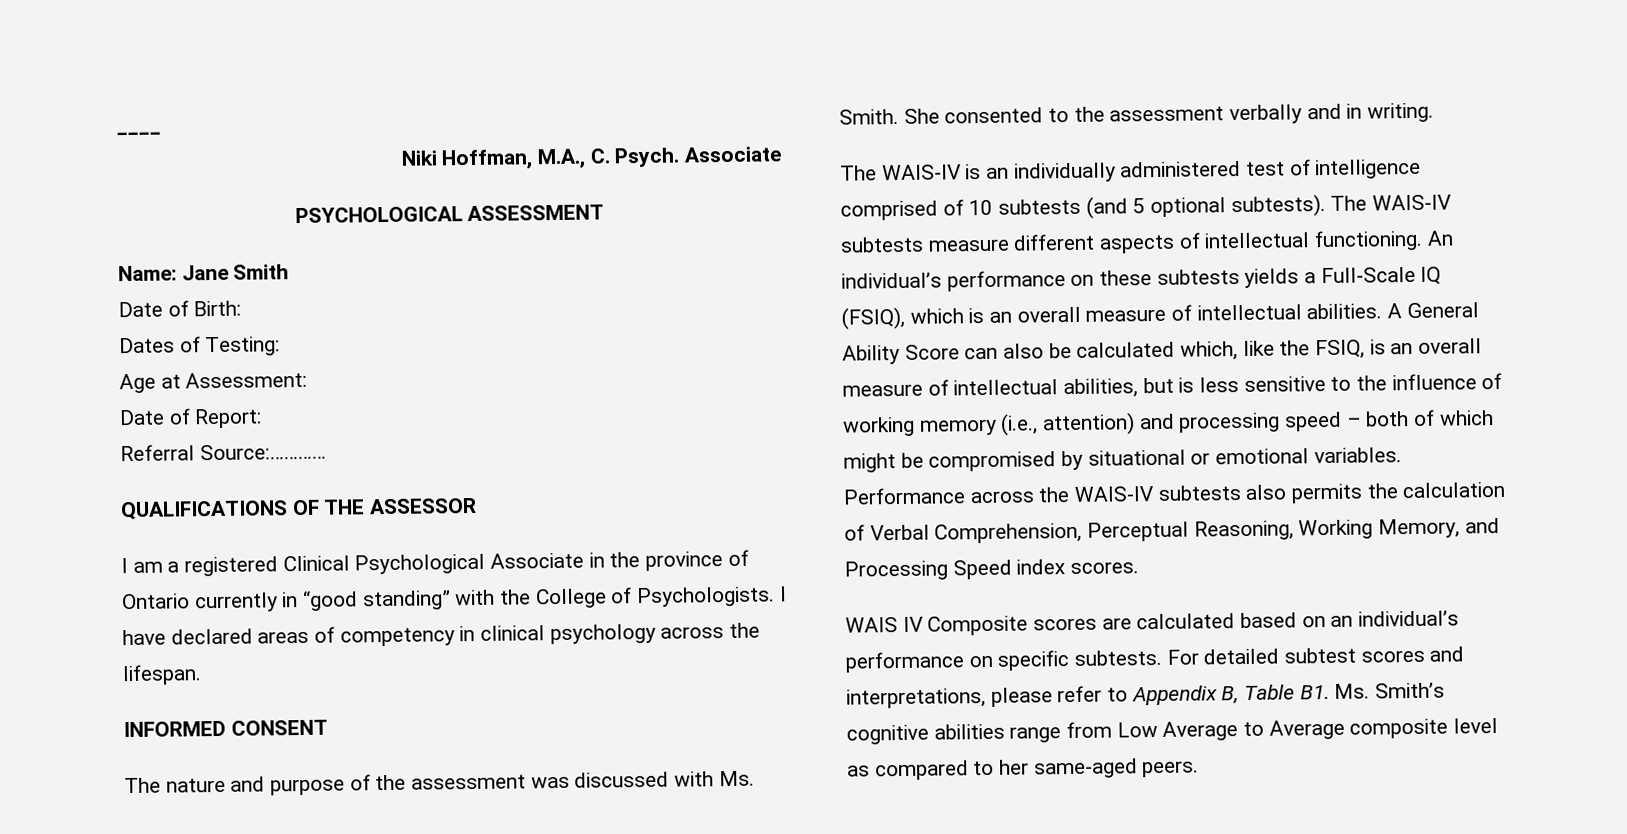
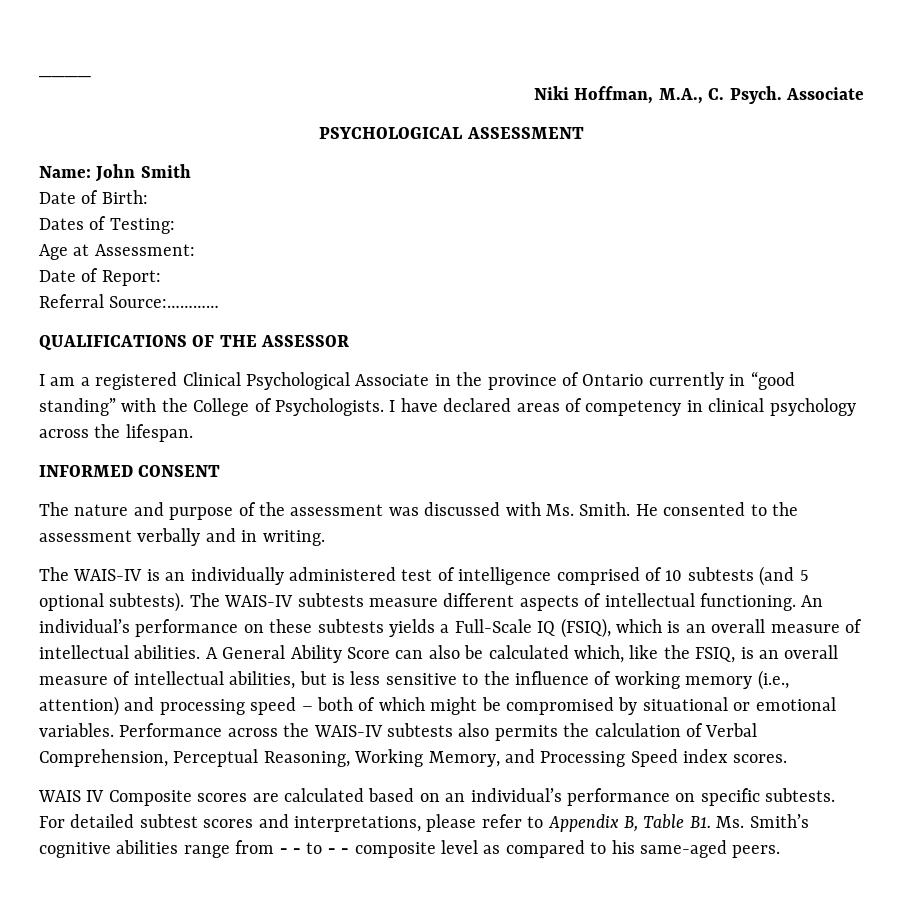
[181,264,229,281] Jane -> [95,164,136,182] John
[903,108,940,124] She -> [635,504,658,516] He
[1116,719,1345,741] Low Average to Average -> [279,842,350,854] - - to - -
[999,759,1030,775] her -> [611,840,635,854] his

